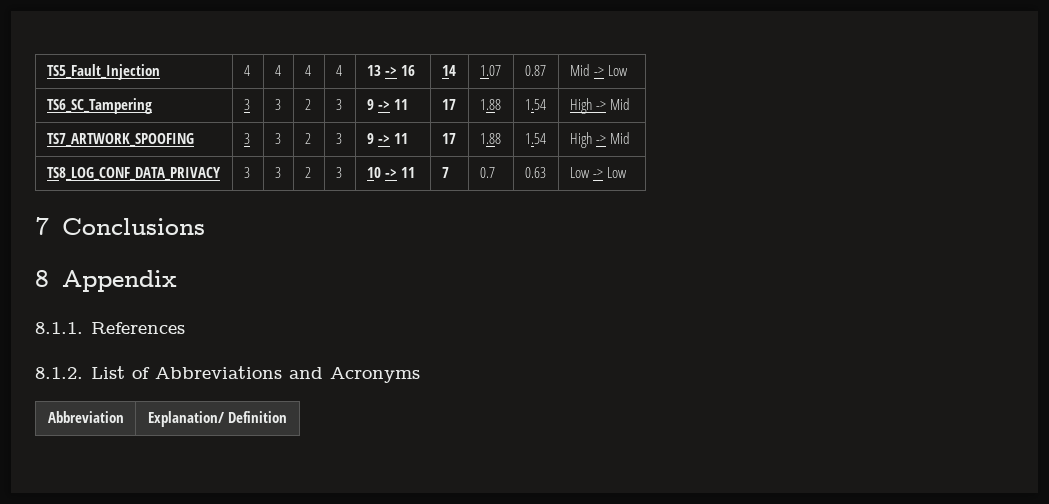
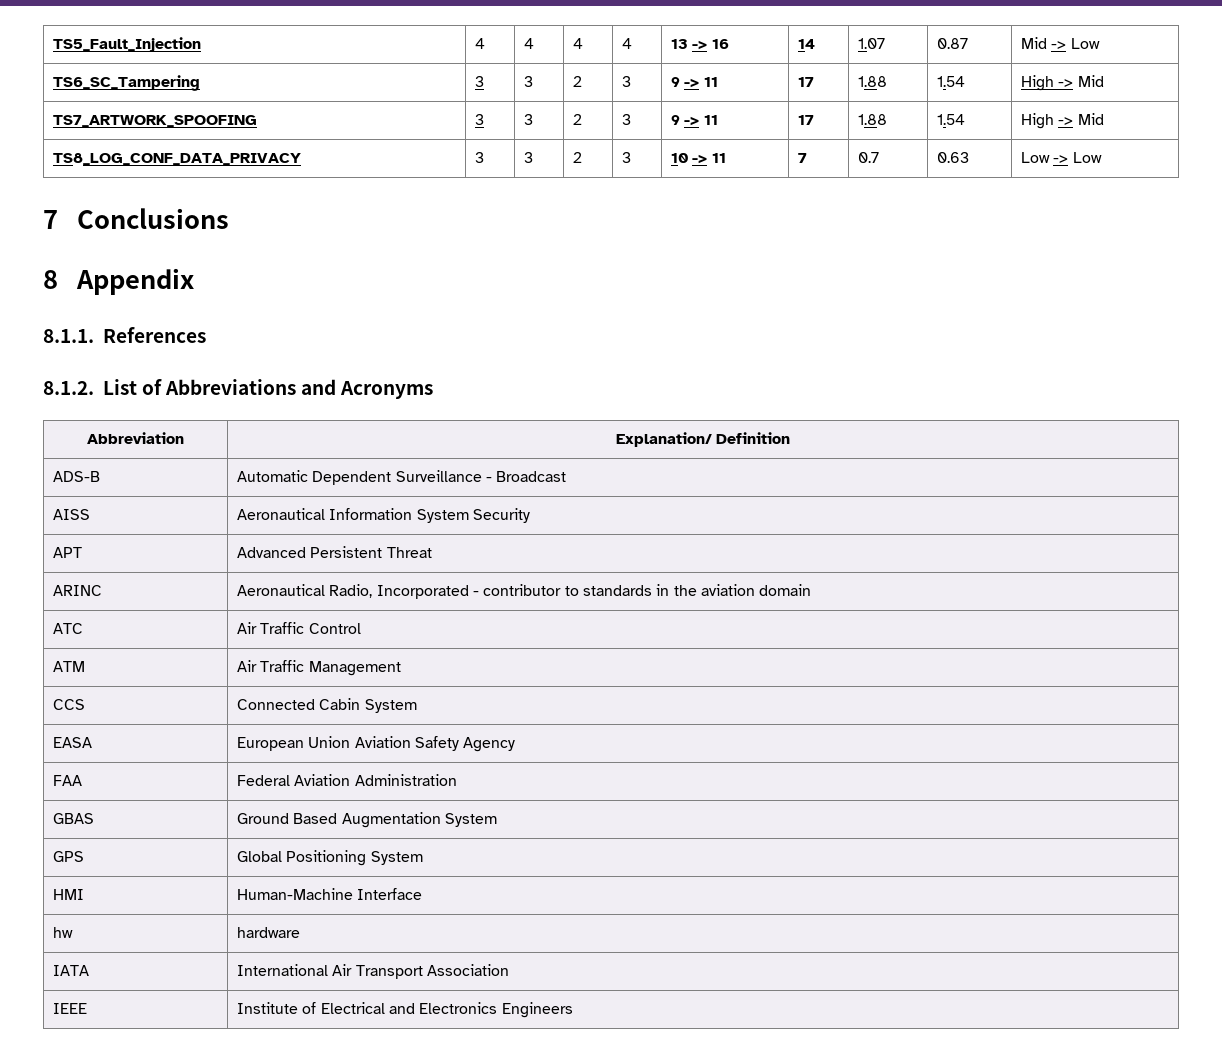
(288, 417) none -> [53,471,101,482] [237,470,567,485] [53,509,91,520] [237,508,531,523] [53,547,83,558] [237,546,432,558] [53,585,103,596] [237,584,812,599] [53,623,84,634] [237,622,361,634] [53,661,86,672] [237,660,401,676] [53,699,86,710] [237,698,417,713] [53,737,93,748] [237,736,516,752] [53,775,83,786] [237,774,457,786] [53,813,95,824] [237,812,498,828] [53,851,85,862] [237,850,423,866] [53,889,85,900] [237,888,423,900] [53,927,74,938] [237,927,301,938] [53,965,90,976] [237,964,510,979] [53,1003,88,1014] [237,1002,573,1018] // ADS-B | Automatic Dependent Surveillance - Broadcast // AISS | Aeronautical Information System Security // APT | Advanced Persistent Threat // ARINC | Aeronautical Radio, Incorporated - contributor to standards in the aviation domain // ATC | Air Traffic Control // ATM | Air Traffic Management // CCS | Connected Cabin System // EASA | European Union Aviation Safety Agency // FAA | Federal Aviation Administration // GBAS | Ground Based Augmentation System // GPS | Global Positioning System // HMI | Human-Machine Interface // hw | hardware // IATA | International Air Transport Association // IEEE | Institute of Electrical and Electronics Engineers

